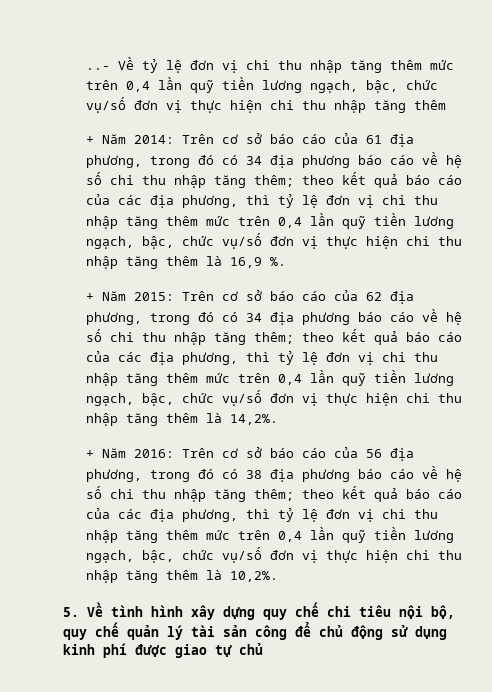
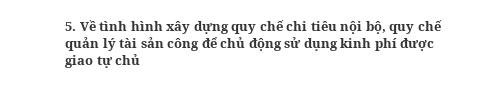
[85,57,454,73] [85,77,438,93] [85,97,446,113] [85,133,414,147] [85,152,462,168] [85,172,462,188] [85,194,438,208] [85,213,454,229] [85,233,462,249] [85,256,286,269] [85,290,414,304] [85,309,462,325] [85,329,462,345] [85,351,438,365] [85,370,454,386] [85,390,462,406] [85,413,278,426] [85,447,414,461] [85,466,462,482] [85,486,462,502] [85,508,438,522] [85,527,454,543] [85,547,462,563] [85,570,278,583] ..- Về tỷ lệ đơn vị chi thu nhập tăng thêm mức trên 0,4 lần quỹ tiền lương ngạch, bậc, chức vụ/số đơn vị thực hiện chi thu nhập tăng thêm // + Năm 2014: Trên cơ sở báo cáo của 61 địa phương, trong đó có 34 địa phương báo cáo về hệ số chi thu nhập tăng thêm; theo kết quả báo cáo của các địa phương, thì tỷ lệ đơn vị chi thu nhập tăng thêm mức trên 0,4 lần quỹ tiền lương ngạch, bậc, chức vụ/số đơn vị thực hiện chi thu nhập tăng thêm là 16,9 %. // + Năm 2015: Trên cơ sở báo cáo của 62 địa phương, trong đó có 34 địa phương báo cáo về hệ số chi thu nhập tăng thêm; theo kết quả báo cáo của các địa phương, thì tỷ lệ đơn vị chi thu nhập tăng thêm mức trên 0,4 lần quỹ tiền lương ngạch, bậc, chức vụ/số đơn vị thực hiện chi thu nhập tăng thêm là 14,2%. // + Năm 2016: Trên cơ sở báo cáo của 56 địa phương, trong đó có 38 địa phương báo cáo về hệ số chi thu nhập tăng thêm; theo kết quả báo cáo của các địa phương, thì tỷ lệ đơn vị chi thu nhập tăng thêm mức trên 0,4 lần quỹ tiền lương ngạch, bậc, chức vụ/số đơn vị thực hiện chi thu nhập tăng thêm là 10,2%. // -> (65, 26) none

